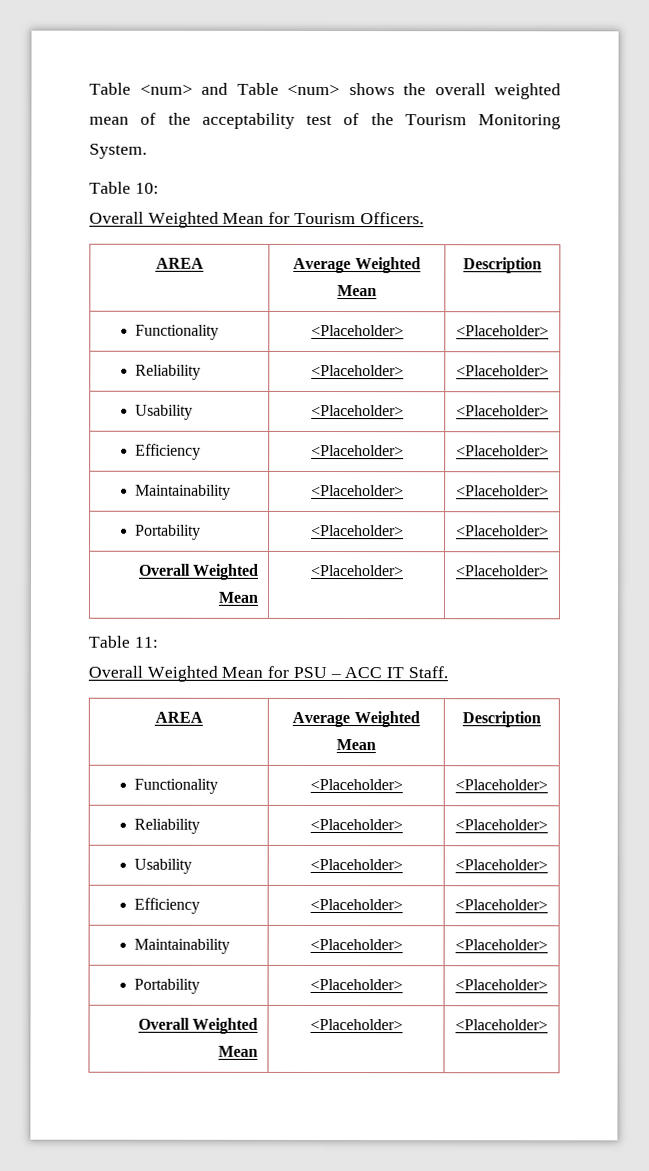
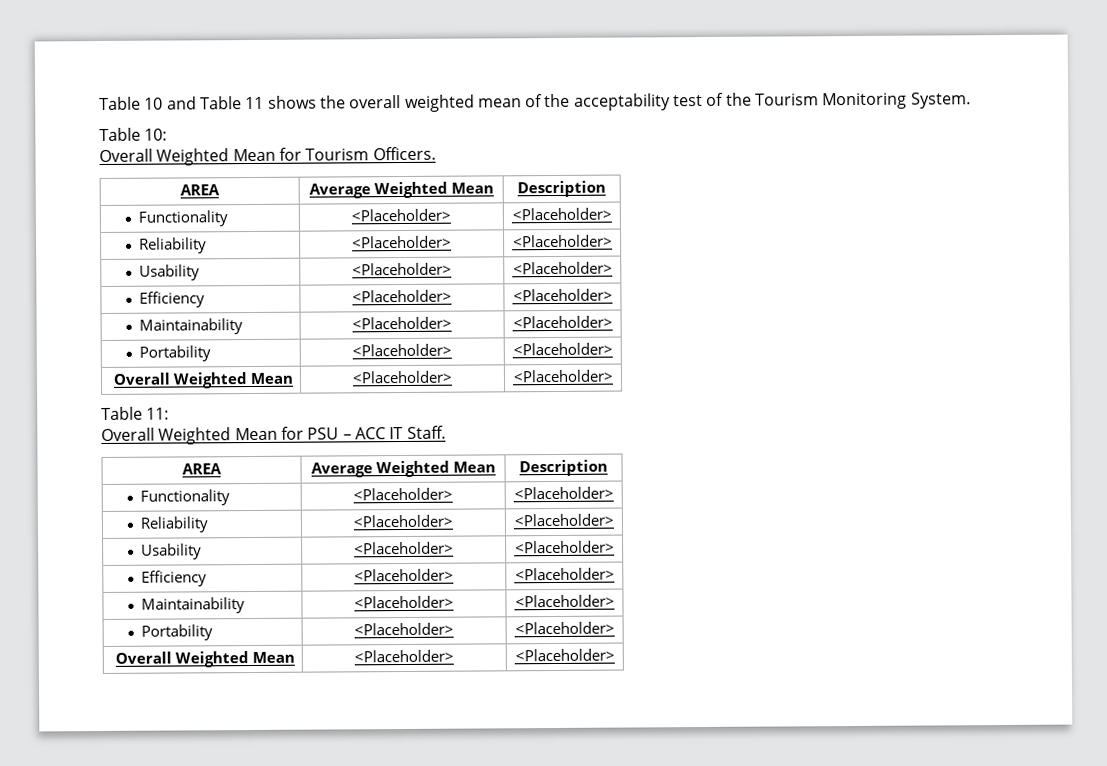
[89,82,193,95] Table <num> -> [99,96,164,111] Table 10
[287,83,340,96] <num> -> [245,96,265,110] 11

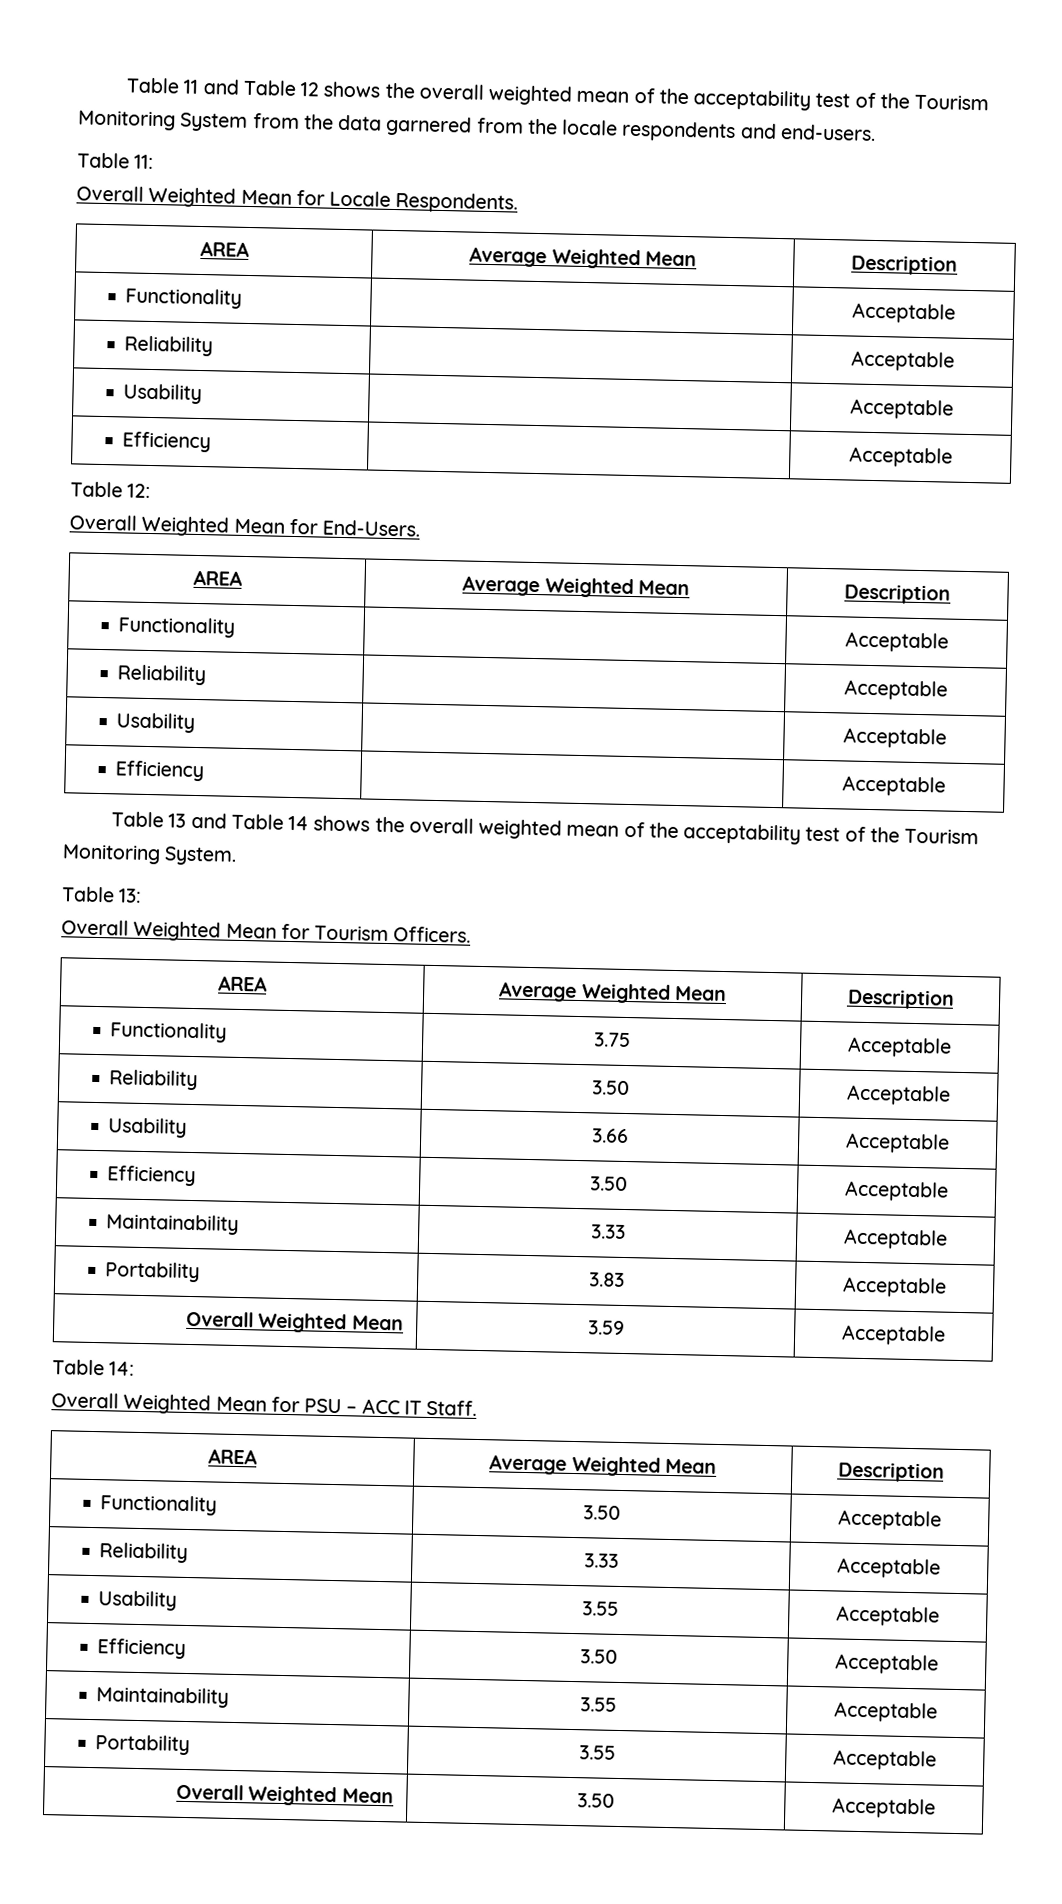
[99,96,265,111] Table 10 and Table 11 -> [125,77,990,111] [78,110,876,143] [77,152,155,170] [76,185,519,214] [199,240,250,258] [469,246,697,270] [851,254,958,276] [125,287,243,309] [851,302,956,324] [124,335,214,357] [850,350,955,372] [123,383,203,405] [849,398,954,420] [122,431,212,453] [848,446,953,468] [70,481,152,499] [69,514,421,537] [192,569,243,586] [462,575,690,599] [844,583,951,605] [118,616,236,638] [844,631,949,653] [117,664,207,686] [843,679,948,701] [116,712,196,733] [842,727,947,749] [115,760,205,782] [841,775,946,797] [110,811,310,831] Table 11 and Table 12 shows the overall weighted mean of the acceptability test of the Tourism Monitoring System from the data garnered from the locale respondents and end-users. // Table 11: // Overall Weighted Mean for Locale Respondents. // AREA | Average Weighted Mean | Description // Functionality | | Acceptable // Reliability | | Acceptable // Usability | | Acceptable // Efficiency | | Acceptable // Table 12: // Overall Weighted Mean for End-Users. // AREA | Average Weighted Mean | Description // Functionality | | Acceptable // Reliability | | Acceptable // Usability | | Acceptable // Efficiency | | Acceptable // Table 13 and Table 14
[144,128,168,141] 10: -> [118,888,143,903] 13:
[351,208,451,222] [511,207,612,221] [138,237,207,254] [352,235,452,249] [512,234,613,248] [138,264,200,281] [352,262,452,276] [512,261,613,275] [138,291,205,308] [352,289,452,303] [512,288,613,302] [138,318,243,335] [352,316,452,330] [512,315,613,329] [138,345,211,362] [352,343,452,357] [512,342,613,356] [112,372,293,389] [352,370,452,384] [512,369,613,383] [101,406,170,421] <Placeholder> | <Placeholder> // Reliability | <Placeholder> | <Placeholder> // Usability | <Placeholder> | <Placeholder> // Efficiency | <Placeholder> | <Placeholder> // Maintainability | <Placeholder> | <Placeholder> // Portability | <Placeholder> | <Placeholder> // Overall Weighted Mean | <Placeholder> | <Placeholder> // Table 11: -> [593,1032,631,1048] [847,1036,952,1058] [109,1069,199,1091] [592,1080,630,1096] [846,1084,951,1106] [108,1117,188,1138] [591,1128,629,1144] [845,1132,950,1154] [107,1165,197,1187] [590,1176,628,1192] [844,1180,949,1202] [106,1213,240,1235] [590,1224,626,1240] [843,1228,948,1250] [105,1261,201,1283] [589,1272,625,1288] [842,1276,947,1298] [186,1310,404,1334] [587,1320,625,1336] [841,1324,946,1346] [52,1359,136,1376] 3.75 | Acceptable // Reliability | 3.50 | Acceptable // Usability | 3.66 | Acceptable // Efficiency | 3.50 | Acceptable // Maintainability | 3.33 | Acceptable // Portability | 3.83 | Acceptable // Overall Weighted Mean | 3.59 | Acceptable // Table 14:
[353,487,453,501] [513,486,614,500] [139,516,208,533] [353,514,453,528] [513,513,614,527] [140,543,202,560] [354,541,454,555] [514,540,615,554] [140,570,207,587] [354,568,454,582] [514,567,615,581] [140,597,245,614] [354,595,454,609] [514,594,615,608] [140,624,213,641] [354,622,454,636] [514,621,615,635] [114,651,295,668] [354,649,454,663] [514,648,615,662] <Placeholder> | <Placeholder> // Reliability | <Placeholder> | <Placeholder> // Usability | <Placeholder> | <Placeholder> // Efficiency | <Placeholder> | <Placeholder> // Maintainability | <Placeholder> | <Placeholder> // Portability | <Placeholder> | <Placeholder> // Overall Weighted Mean | <Placeholder> | <Placeholder> -> [583,1505,621,1520] [838,1509,942,1531] [99,1542,189,1564] [583,1553,619,1568] [837,1557,941,1579] [98,1590,178,1611] [581,1601,619,1616] [836,1605,940,1627] [97,1638,187,1659] [580,1649,618,1664] [835,1653,939,1675] [96,1686,230,1708] [579,1697,617,1712] [834,1701,938,1723] [95,1734,191,1756] [578,1745,616,1760] [833,1749,937,1771] [176,1783,394,1807] [577,1793,615,1808] [832,1797,936,1819] 3.50 | Acceptable // Reliability | 3.33 | Acceptable // Usability | 3.55 | Acceptable // Efficiency | 3.50 | Acceptable // Maintainability | 3.55 | Acceptable // Portability | 3.55 | Acceptable // Overall Weighted Mean | 3.50 | Acceptable

